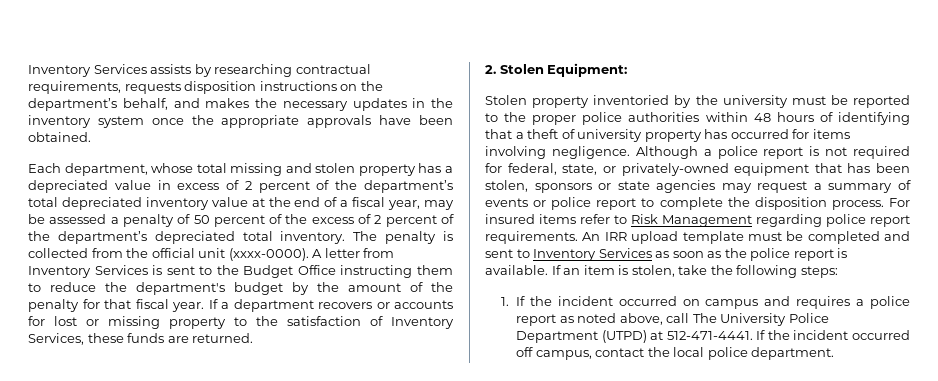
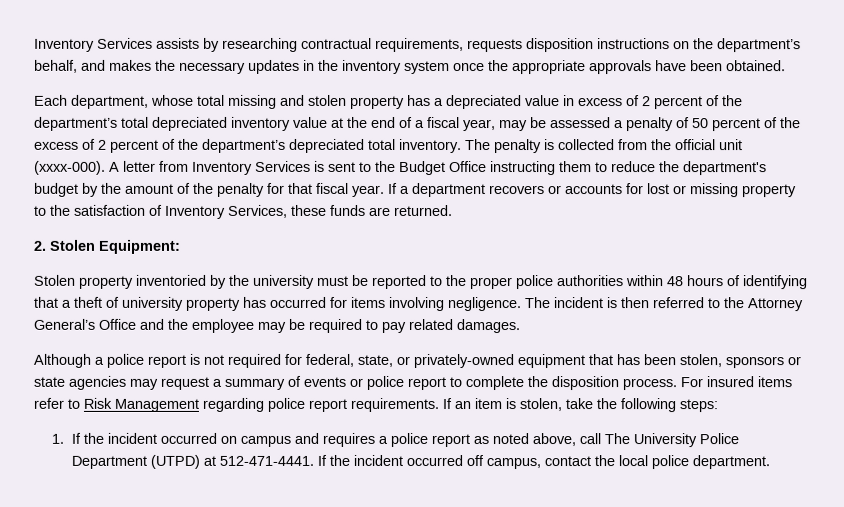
[228,248,309,261] (xxxx-0000). -> [34,160,106,175] (xxxx-000).
(630, 152) none -> [524,297,803,312] [33,318,520,334] The incident is then referred to the Attorney General’s Office and the employee may be required to pay related damages. //
[582,231,910,244] [485,248,848,261] [485,265,548,275] An IRR upload template must be completed and sent to Inventory Services as soon as the police report is available. -> (439, 405) none

